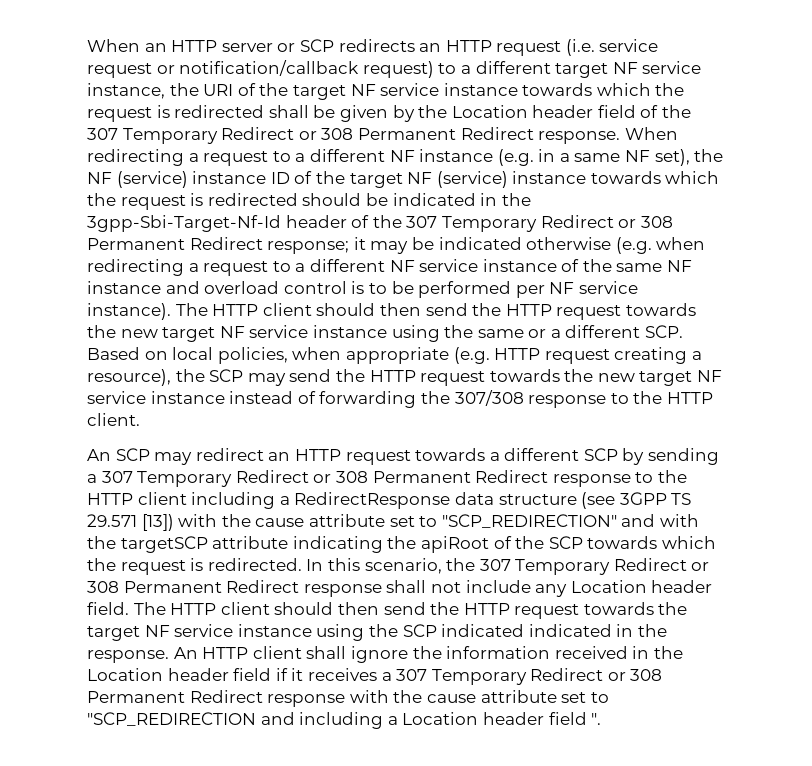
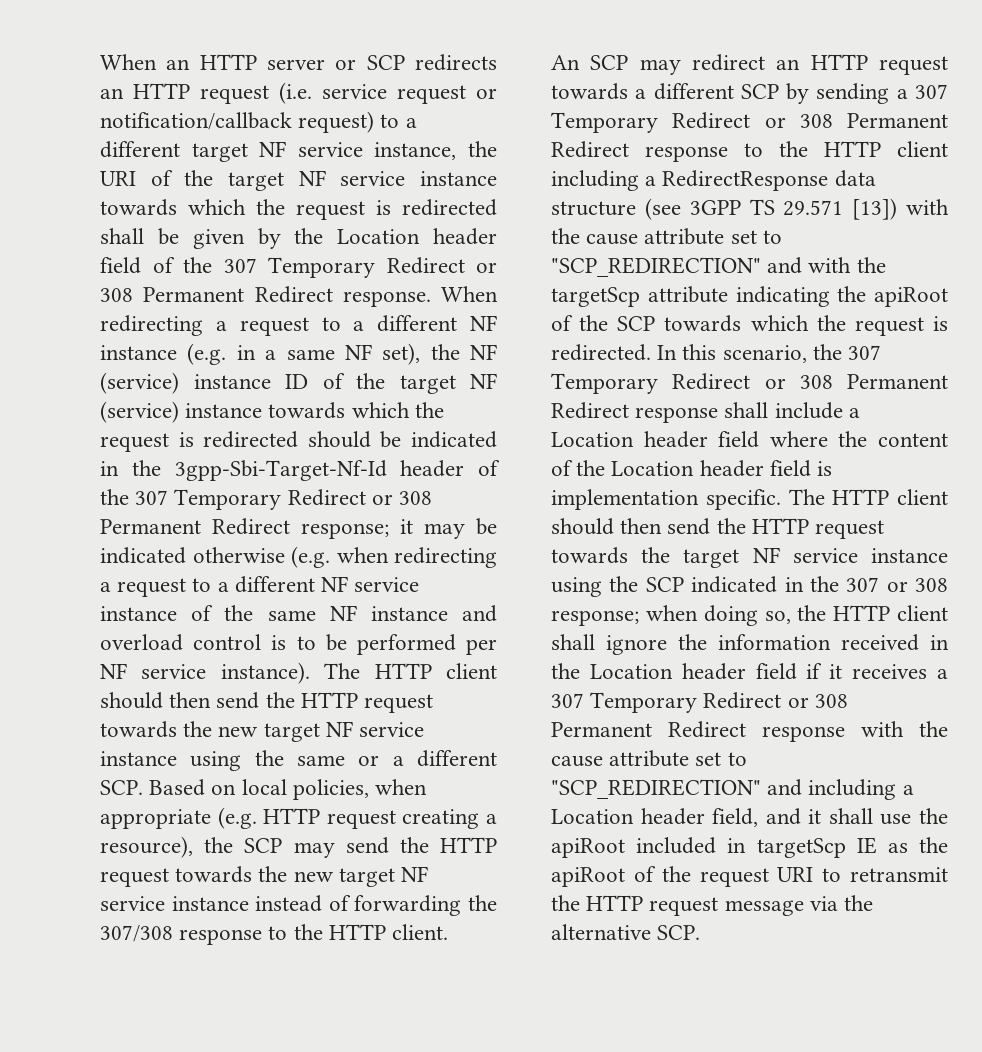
[120,536,208,553] targetSCP -> [551,287,640,307] targetScp
[430,580,713,597] [87,602,129,615] not include any Location header field. -> [774,402,860,419] [551,431,948,448] [551,460,833,477] [551,489,781,510] include a Location header field where the content of the Location header field is implementation specific.
[528,624,667,637] [87,647,198,663] indicated in the response. An -> [784,576,948,592] [551,605,827,626] in the 307 or 308 response; when doing so, the
[87,712,256,726] "SCP_REDIRECTION -> [551,779,761,799] "SCP_REDIRECTION"
[548,712,602,725] field ". -> [712,808,948,827] [551,837,948,858] [551,866,948,887] [551,895,874,916] [551,924,701,940] field, and it shall use the apiRoot included in targetScp IE as the apiRoot of the request URI to retransmit the HTTP request message via the alternative SCP.

